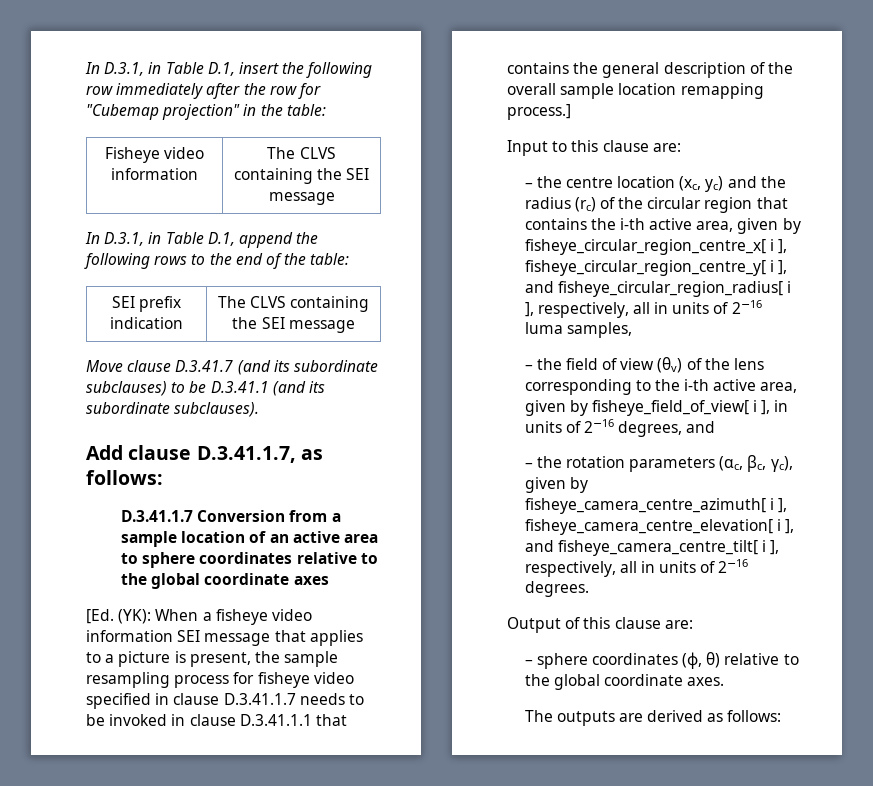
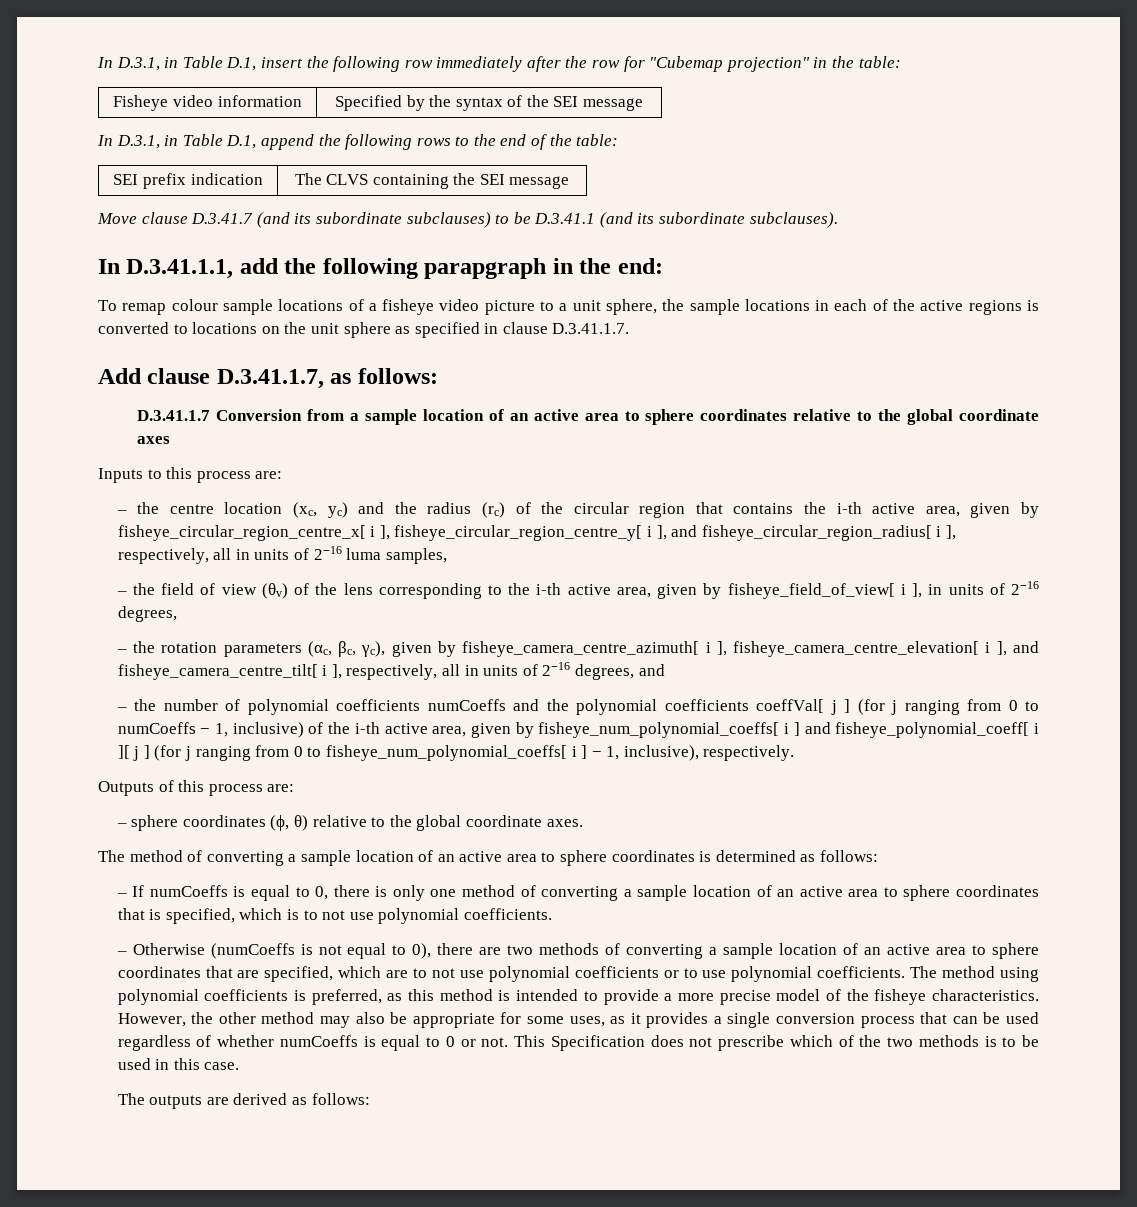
[267,147,336,159] [233,168,313,184] The CLVS containing -> [334,95,523,111] Specified by the syntax of
(260, 409) none -> [98,258,663,279] [98,299,1040,315] [98,322,630,338] // In D.3.41.1.1, add the following parapgraph in the end: // To remap colour sample locations of a fisheye video picture to a unit sphere, the sample locations in each of the active regions is converted to locations on the unit sphere as specified in clause D.3.41.1.7.
[86,609,312,625] [86,630,363,646] [86,651,339,667] [86,672,354,688] [86,693,364,709] [86,714,347,726] [507,62,793,78] [507,83,764,99] [507,104,571,120] [507,140,548,156] [Ed. (YK): When a fisheye video information SEI message that applies to a picture is present, the sample resampling process for fisheye video specified in clause D.3.41.1.7 needs to be invoked in clause D.3.41.1.1 that contains the general description of the overall sample location remapping process.] // Input -> [98,468,143,483] Inputs
[602,140,649,152] clause -> [196,471,251,483] process
[686,421,716,433] and -> (177, 614) none
[524,581,589,597] [507,617,561,633] degrees. // Output -> [574,664,665,680] [116,699,1039,715] [117,722,1039,738] [117,745,795,761] [98,781,154,796] degrees, and // – the number of polynomial coefficients numCoeffs and the polynomial coefficients coeffVal[ j ] (for j ranging from 0 to numCoeffs − 1, inclusive) of the i-th active area, given by fisheye_num_polynomial_coeffs[ i ] and fisheye_polynomial_coeff[ i ][ j ] (for j ranging from 0 to fisheye_num_polynomial_coeffs[ i ] − 1, inclusive), respectively. // Outputs
[614,617,661,629] clause -> [208,784,263,796] process
(725, 681) none -> [98,850,879,866] [116,885,1040,901] [117,908,552,924] [116,943,1039,959] [117,966,1039,982] [117,989,1039,1005] [117,1012,1039,1028] [117,1035,1039,1051] [117,1058,240,1070] // The method of converting a sample location of an active area to sphere coordinates is determined as follows: // – If numCoeffs is equal to 0, there is only one method of converting a sample location of an active area to sphere coordinates that is specified, which is to not use polynomial coefficients. // – Otherwise (numCoeffs is not equal to 0), there are two methods of converting a sample location of an active area to sphere coordinates that are specified, which are to not use polynomial coefficients or to use polynomial coefficients. The method using polynomial coefficients is preferred, as this method is intended to provide a more precise model of the fisheye characteristics. However, the other method may also be appropriate for some uses, as it provides a single conversion process that can be used regardless of whether numCoeffs is equal to 0 or not. This Specification does not prescribe which of the two methods is to be used in this case.

